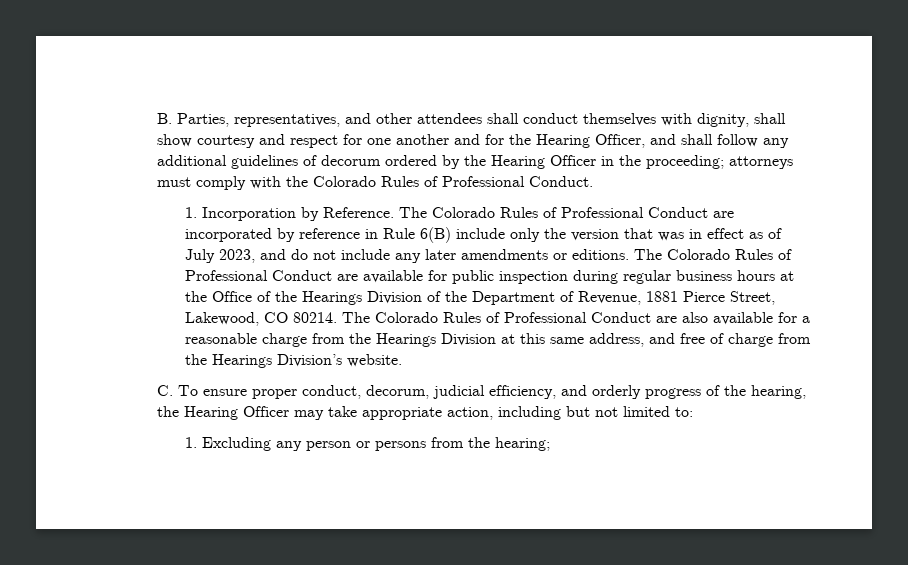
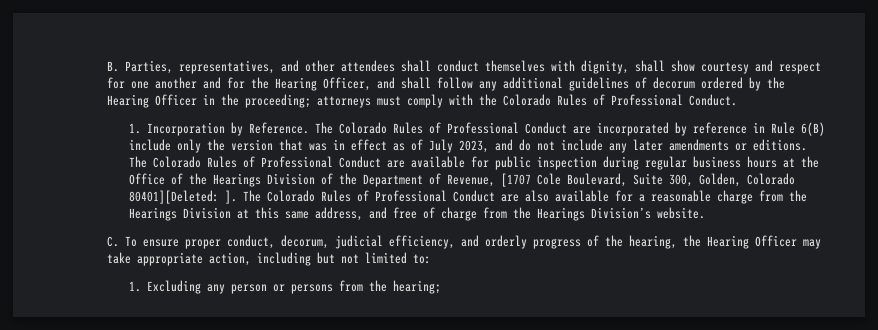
[645,291,775,305] [184,312,337,326] 1881 Pierce Street, Lakewood, CO 80214. -> [501,173,796,187] [129,190,238,204] [1707 Cole Boulevard, Suite 300, Golden, Colorado 80401][Deleted: ].

